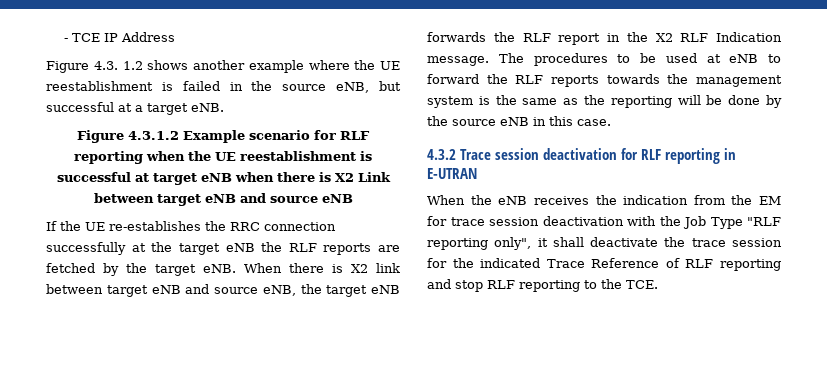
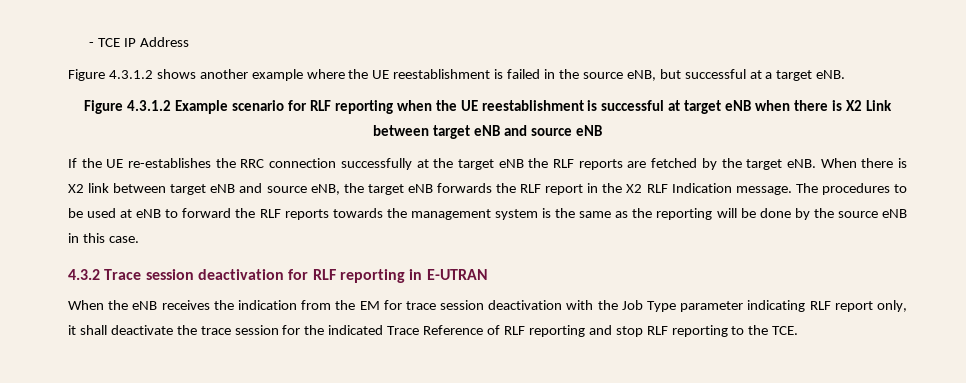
[93,61,143,70] 4.3. 1.2 -> [108,70,153,79] 4.3.1.2
[747,217,781,226] [427,237,532,250] "RLF reporting only", -> [680,300,907,312] parameter indicating RLF report only,

